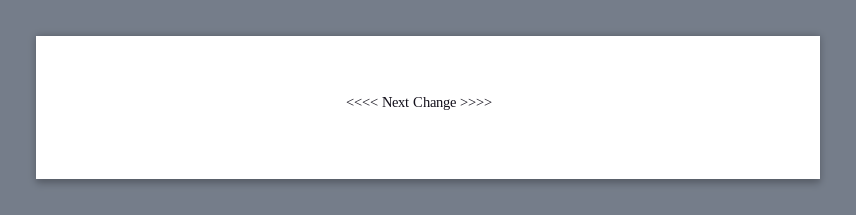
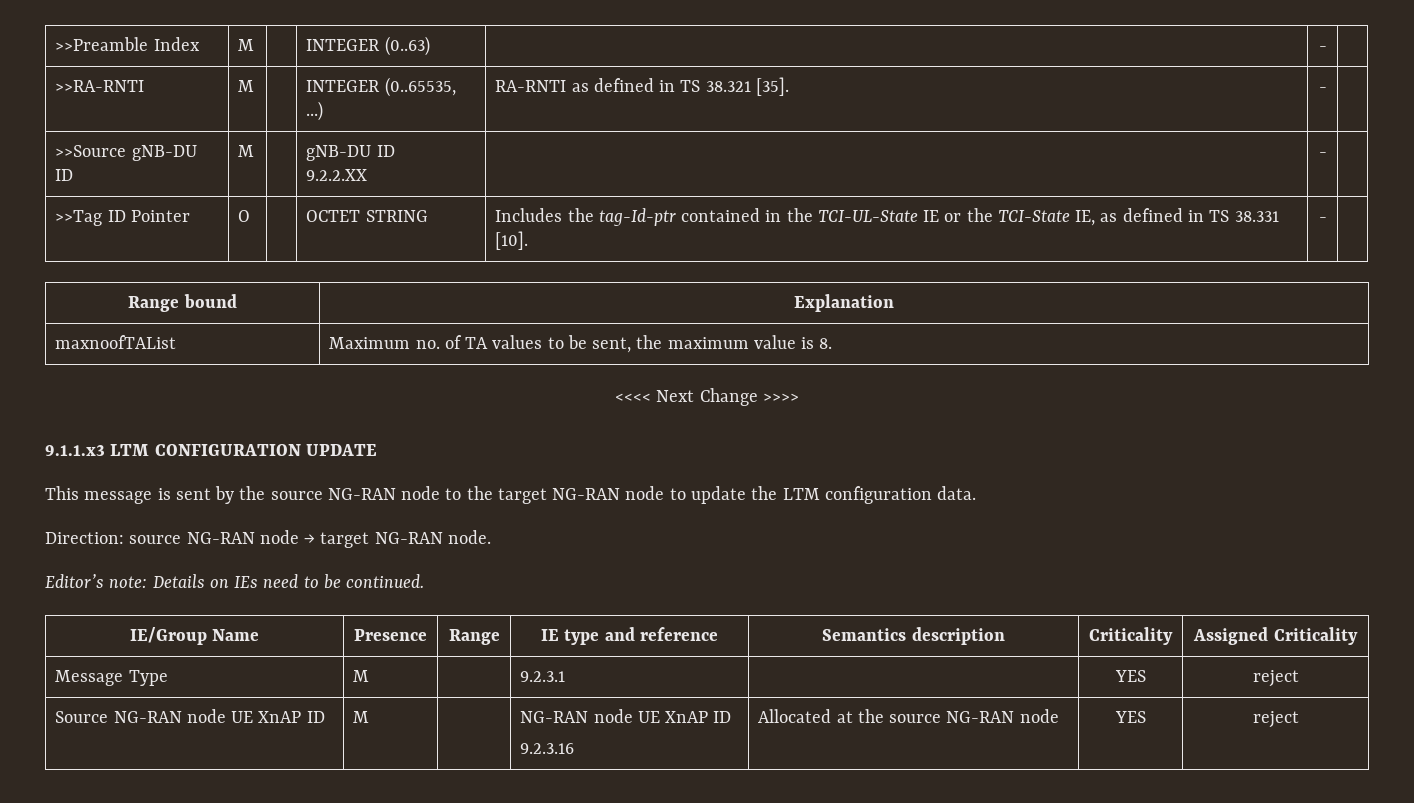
[345,97,492,110] <<<< Next Change >>>> -> [55,37,200,51] [238,39,255,51] [306,36,430,56] [1318,46,1327,51] [55,80,145,92] [238,80,255,92] [306,77,456,97] [306,101,324,121] [495,77,789,96] [1318,87,1327,92] [55,145,197,161] [55,169,74,181] [238,145,255,157] [306,145,395,161] [306,169,368,181] [1318,152,1327,157] [55,210,190,226] [238,210,251,222] [306,210,428,222] [495,208,1279,226] [495,231,529,250] [1318,217,1327,222] [128,294,237,312] [794,294,894,312] [55,335,177,349] [329,335,833,353] [615,388,799,406] [45,444,377,456] [45,486,977,504] [45,530,491,548] [45,574,425,589] [129,627,260,645] [354,629,427,641] [448,629,500,645] [541,627,718,645] [822,627,1005,645] [1089,627,1173,645] [1193,627,1358,645] [55,670,168,686] [353,670,370,682] [520,671,566,682] [1114,670,1146,682] [1252,670,1299,687] [55,709,325,723] [353,711,370,723] [520,709,732,723] [520,743,575,754] [758,709,1059,723] [1114,711,1146,723] [1252,711,1299,728] >>Preamble Index | M | | INTEGER (0..63) | | - | // >>RA-RNTI | M | | INTEGER (0..65535, ...) | RA-RNTI as defined in TS 38.321 [35]. | - | // >>Source gNB-DU ID | M | | gNB-DU ID // 9.2.2.XX | | - | // >>Tag ID Pointer | O | | OCTET STRING | Includes the tag-Id-ptr contained in the TCI-UL-State IE or the TCI-State IE, as defined in TS 38.331 [10]. | - | // Range bound | Explanation // maxnoofTAList | Maximum no. of TA values to be sent, the maximum value is 8. // <<<< Next Change >>>> // 9.1.1.x3 LTM CONFIGURATION UPDATE // This message is sent by the source NG-RAN node to the target NG-RAN node to update the LTM configuration data. // Direction: source NG-RAN node → target NG-RAN node. // Editor’s note: Details on IEs need to be continued. // IE/Group Name | Presence | Range | IE type and reference | Semantics description | Criticality | Assigned Criticality // Message Type | M | | 9.2.3.1 | | YES | reject // Source NG-RAN node UE XnAP ID | M | | NG-RAN node UE XnAP ID // 9.2.3.16 | Allocated at the source NG-RAN node | YES | reject

